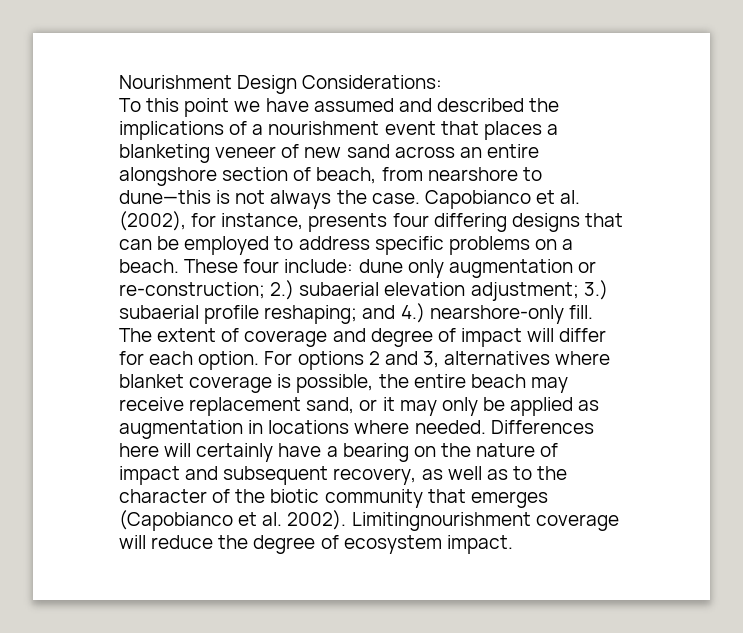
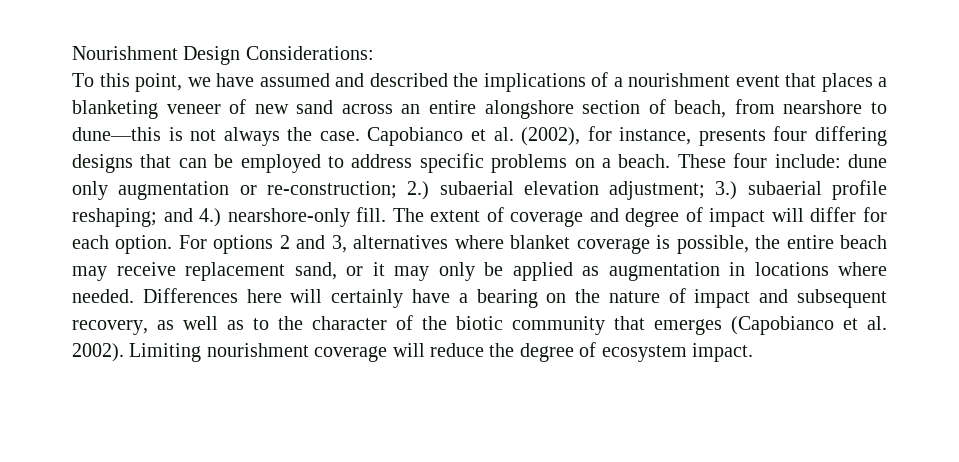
[184,98,230,117] point -> [135,73,182,92] point,
[351,512,531,531] Limitingnourishment -> [129,343,309,362] Limiting nourishment

